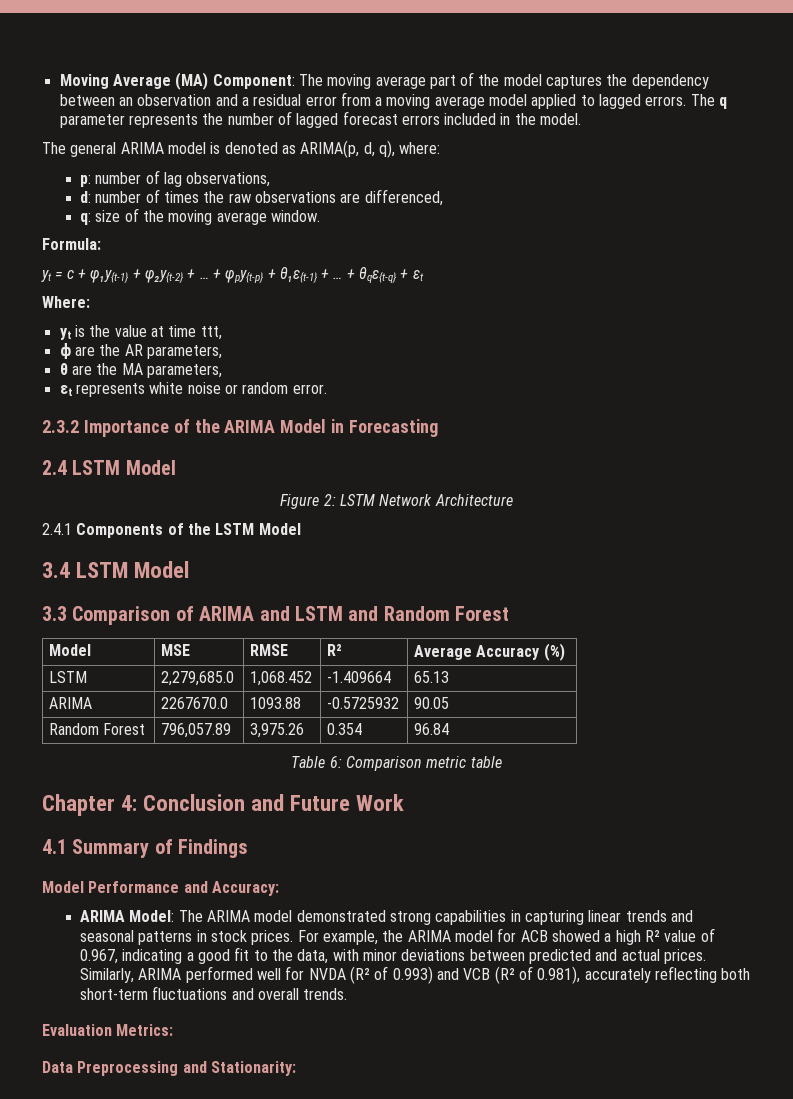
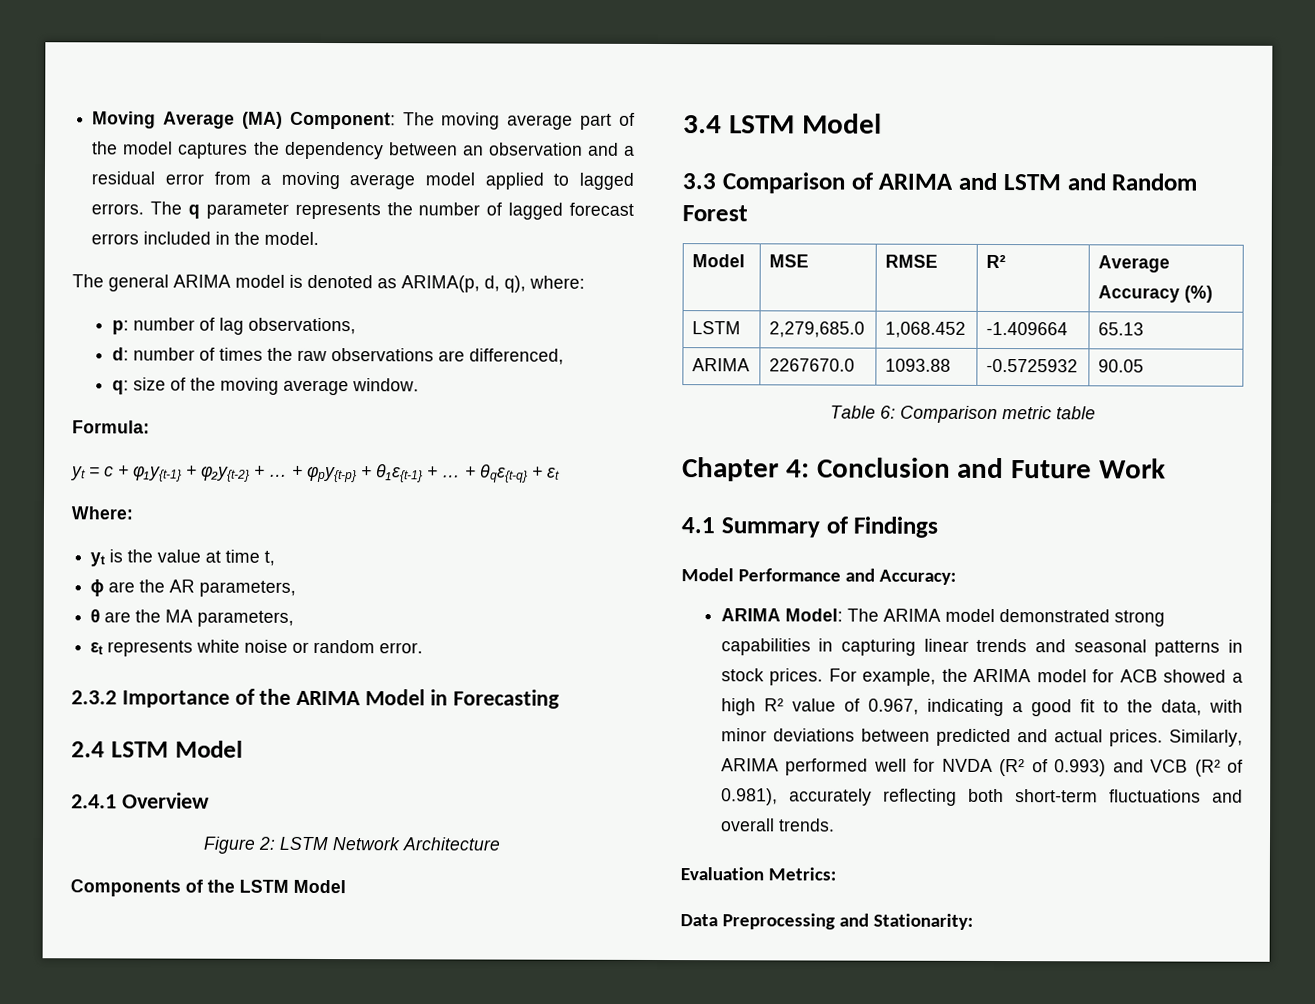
[200,326,222,340] ttt, -> [264,550,276,566] t,
(176, 467) none -> [71,792,210,809] // 2.4.1 Overview
[42,523,72,535] 2.4.1 -> (501, 844) none
[49,723,146,735] [161,723,232,738] [250,723,305,738] [327,723,363,735] [414,723,450,735] // Random Forest | 796,057.89 | 3,975.26 | 0.354 | 96.84 -> (1144, 366) none

